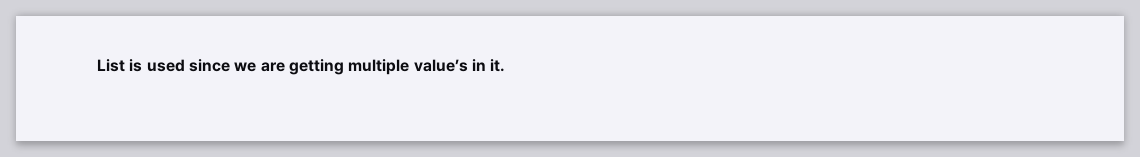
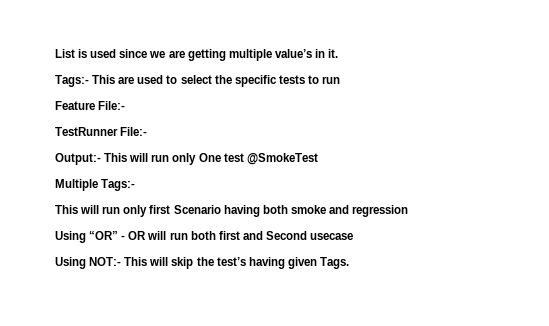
(506, 65) none -> [55,75,341,87] [55,101,126,110] [55,127,148,136] [55,153,318,165] [55,179,136,191] [55,205,409,217] [55,231,354,243] [55,257,349,269] // Tags:- This are used to select the specific tests to run // Feature File:- // TestRunner File:- // Output:- This will run only One test @SmokeTest // Multiple Tags:- // This will run only first Scenario having both smoke and regression // Using “OR” - OR will run both first and Second usecase // Using NOT:- This will skip the test’s having given Tags.

